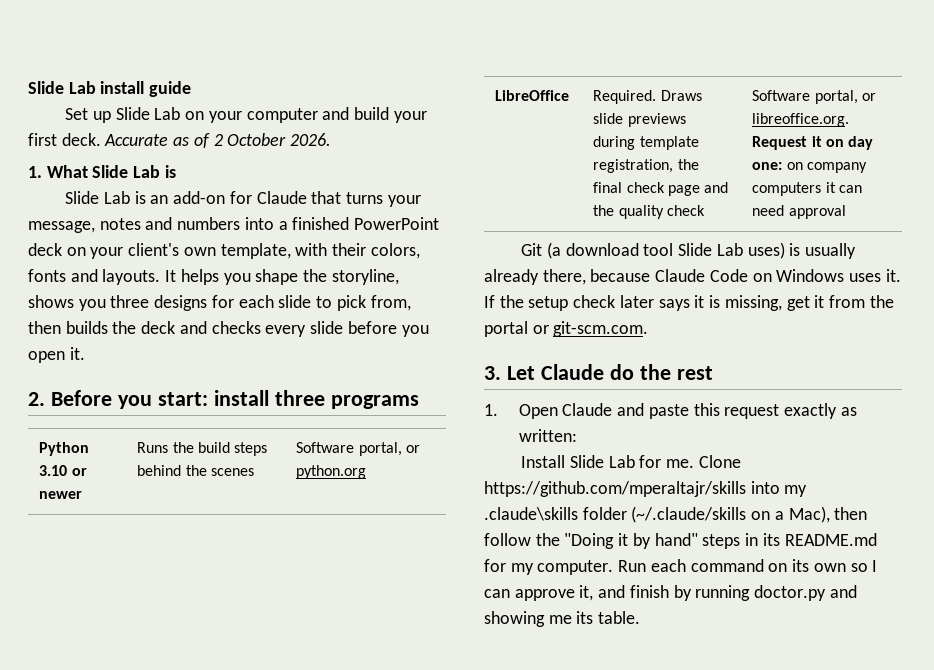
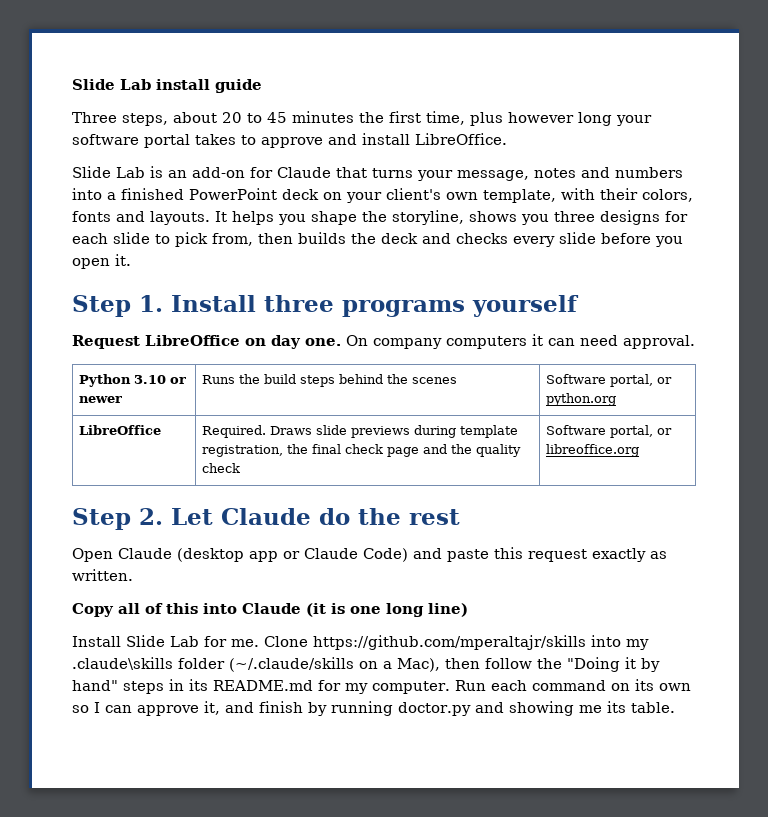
[65,107,427,123] [28,133,332,148] [28,165,176,178] Set up Slide Lab on your computer and build your first deck. Accurate as of 2 October 2026. // 1. What Slide Lab is -> [72,111,652,126] [72,133,507,148] Three steps, about 20 to 45 minutes the first time, plus however long your software portal takes to approve and install LibreOffice.
[28,390,419,409] 2. Before you start: install three programs -> [72,295,579,317] [72,334,695,349] Step 1. Install three programs yourself // Request LibreOffice on day one. On company computers it can need approval.
[752,113,850,127] [752,136,874,150] [752,162,867,173] [752,182,862,196] [752,205,846,219] [521,242,856,259] [484,269,901,285] [484,295,894,311] [484,321,649,337] [484,366,501,380] libreoffice.org. Request it on day one: on company computers it can need approval // Git (a download tool Slide Lab uses) is usually already there, because Claude Code on Windows uses it. If the setup check later says it is missing, get it from the portal or git-scm.com. // 3. -> [545,444,639,457] [72,508,163,530] libreoffice.org // Step 2.
[484,404,498,416] 1. -> (460, 517) none
(613, 409) none -> [177,548,408,562] (desktop app or Claude Code)
[518,429,577,442] written: -> [72,569,133,581] [72,603,468,617] written. // Copy all of this into Claude (it is one long line)

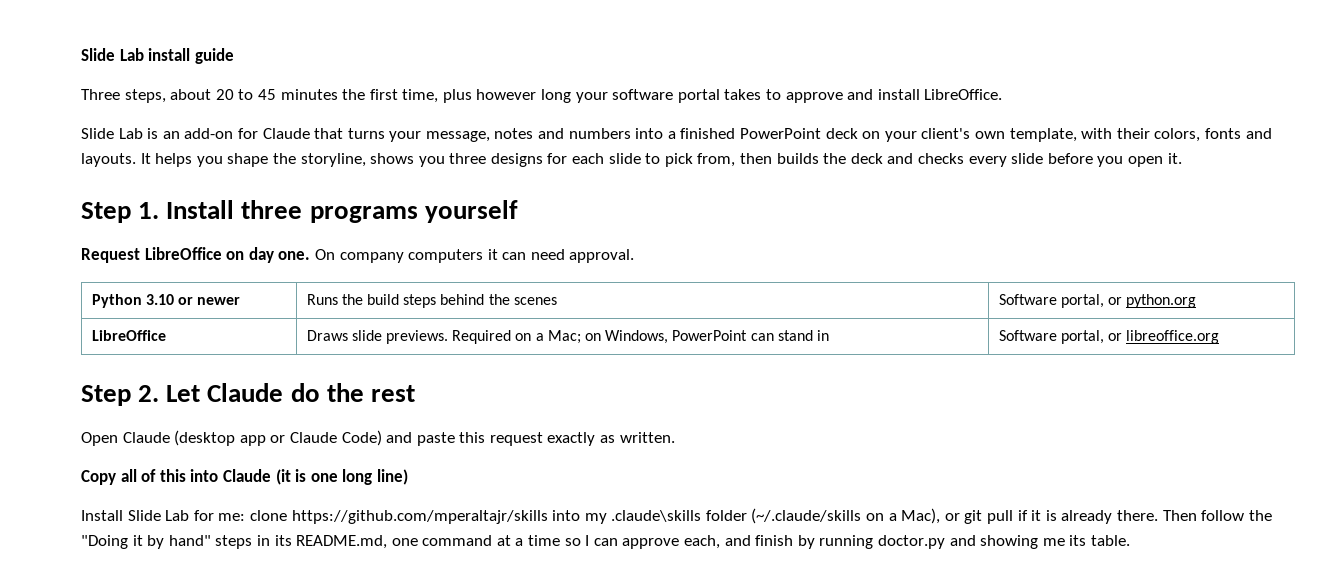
[201,425,266,438] Required. -> (166, 335) none
[350,425,518,438] [201,444,521,457] [201,463,240,473] previews during template registration, the final check page and the quality check -> [386,330,829,344] previews. Required on a Mac; on Windows, PowerPoint can stand in
[231,636,308,647] me. Clone -> [218,510,287,521] me: clone
[445,658,480,669] then -> [944,510,1197,524] or git pull if it is already there. Then
[213,679,691,694] README.md for my computer. Run each command on its own -> [296,535,561,549] README.md, one command at a time
[204,701,220,715] it, -> [684,535,721,549] each,

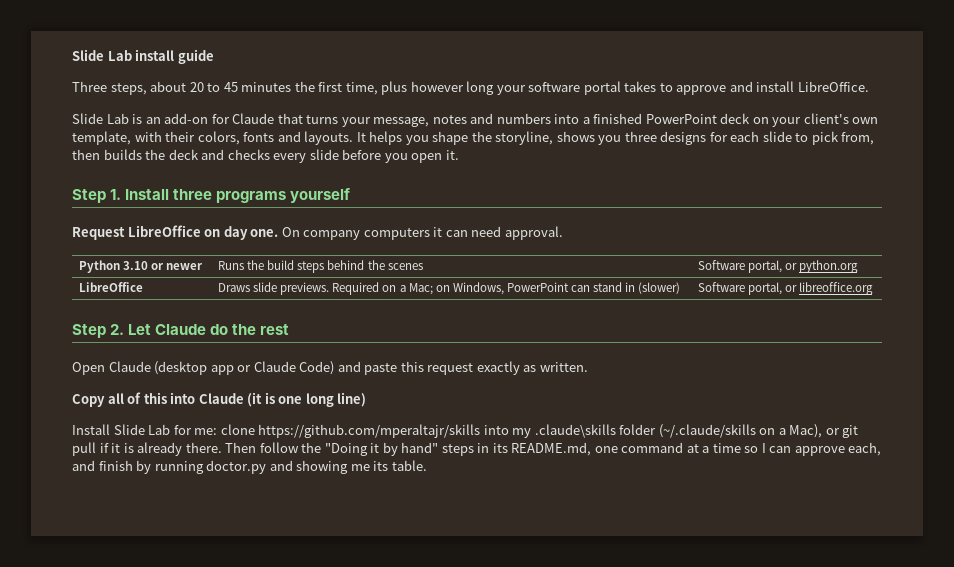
(829, 335) none -> [638,282,681,294] (slower)

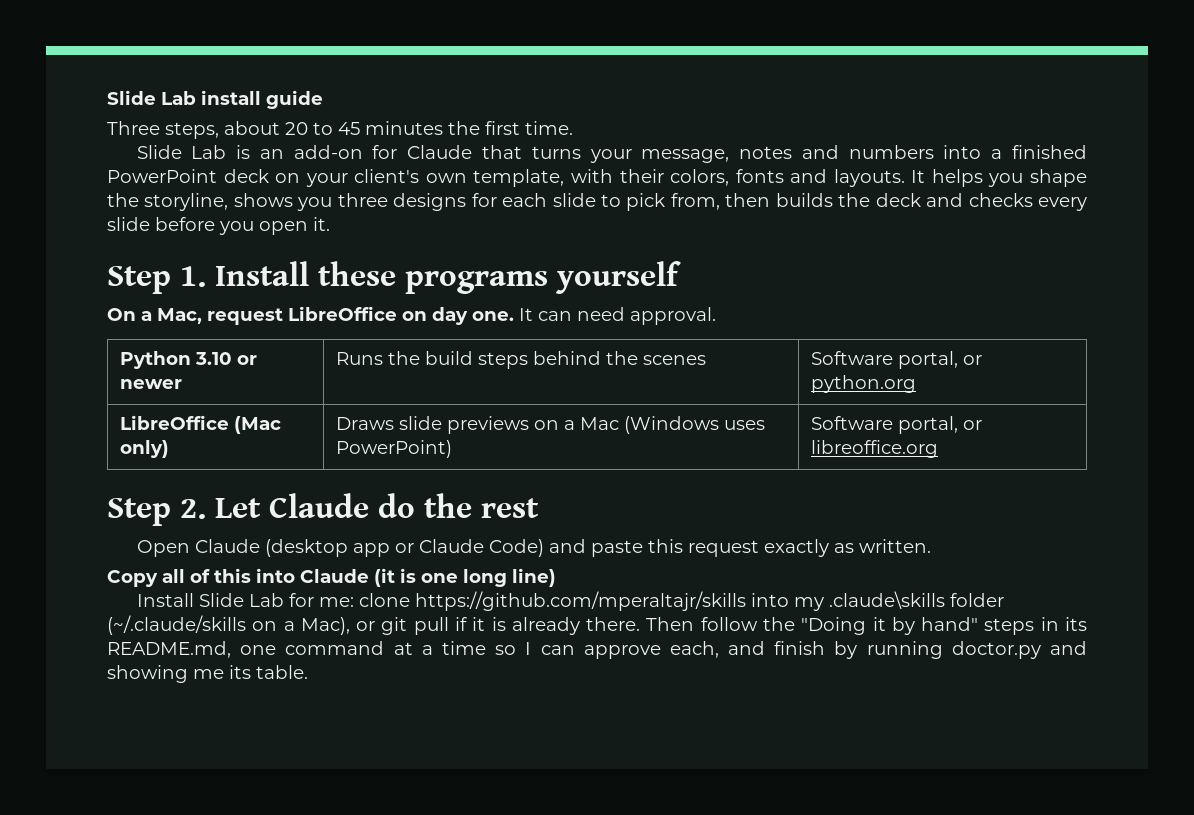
[345,81,869,95] time, plus however long your software portal takes to approve and install LibreOffice. -> [525,121,573,135] time.
[173,189,213,200] three -> [318,261,396,286] these
[72,225,443,240] Request LibreOffice on day one. On company computers it -> [107,306,533,325] On a Mac, request LibreOffice on day one. It
(143, 287) none -> [233,416,281,434] [119,440,169,458] (Mac only)
[280,282,681,295] previews. Required on a Mac; on Windows, PowerPoint can stand in (slower) -> [446,416,765,434] [335,440,452,458] previews on a Mac (Windows uses PowerPoint)

